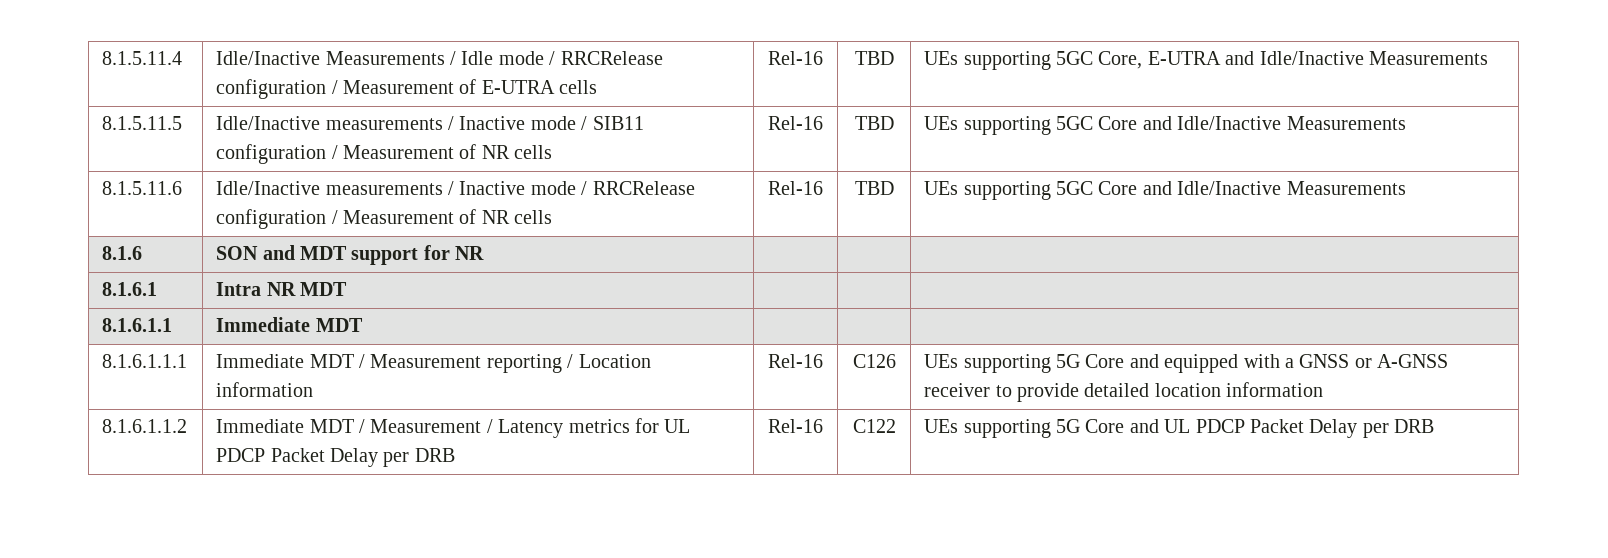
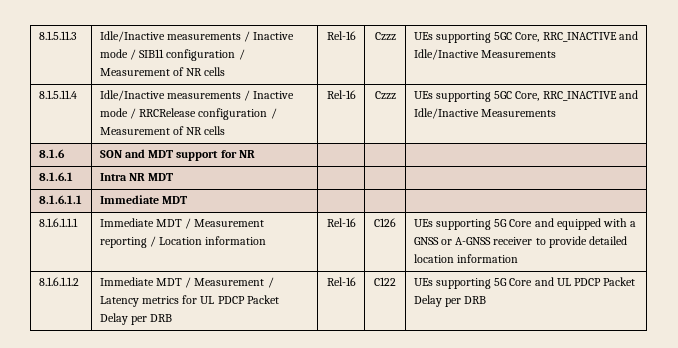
[102,51,183,65] [216,51,663,65] [216,79,598,99] [768,51,823,65] [854,51,894,65] [924,51,1488,70] [102,116,183,130] 8.1.5.11.4 | Idle/Inactive Measurements / Idle mode / RRCRelease configuration / Measurement of E-UTRA cells | Rel-16 | TBD | UEs supporting 5GC Core, E-UTRA and Idle/Inactive Measurements // 8.1.5.11.5 -> [38,31,77,40] 8.1.5.11.3
[854,116,894,130] [924,116,1406,135] [102,181,183,195] TBD | UEs supporting 5GC Core and Idle/Inactive Measurements // 8.1.5.11.6 -> [374,32,396,41] [413,31,638,43] [413,49,556,60] [38,90,77,99] Czzz | UEs supporting 5GC Core, RRC_INACTIVE and Idle/Inactive Measurements // 8.1.5.11.4
[854,181,894,195] [924,181,1138,200] TBD | UEs supporting 5GC Core -> [374,91,396,100] [413,91,617,102] Czzz | UEs supporting 5GC Core, RRC_INACTIVE

